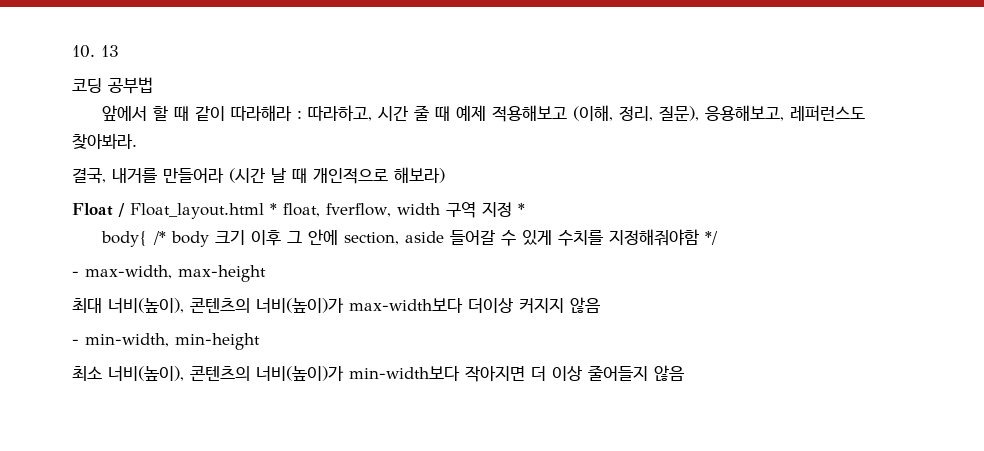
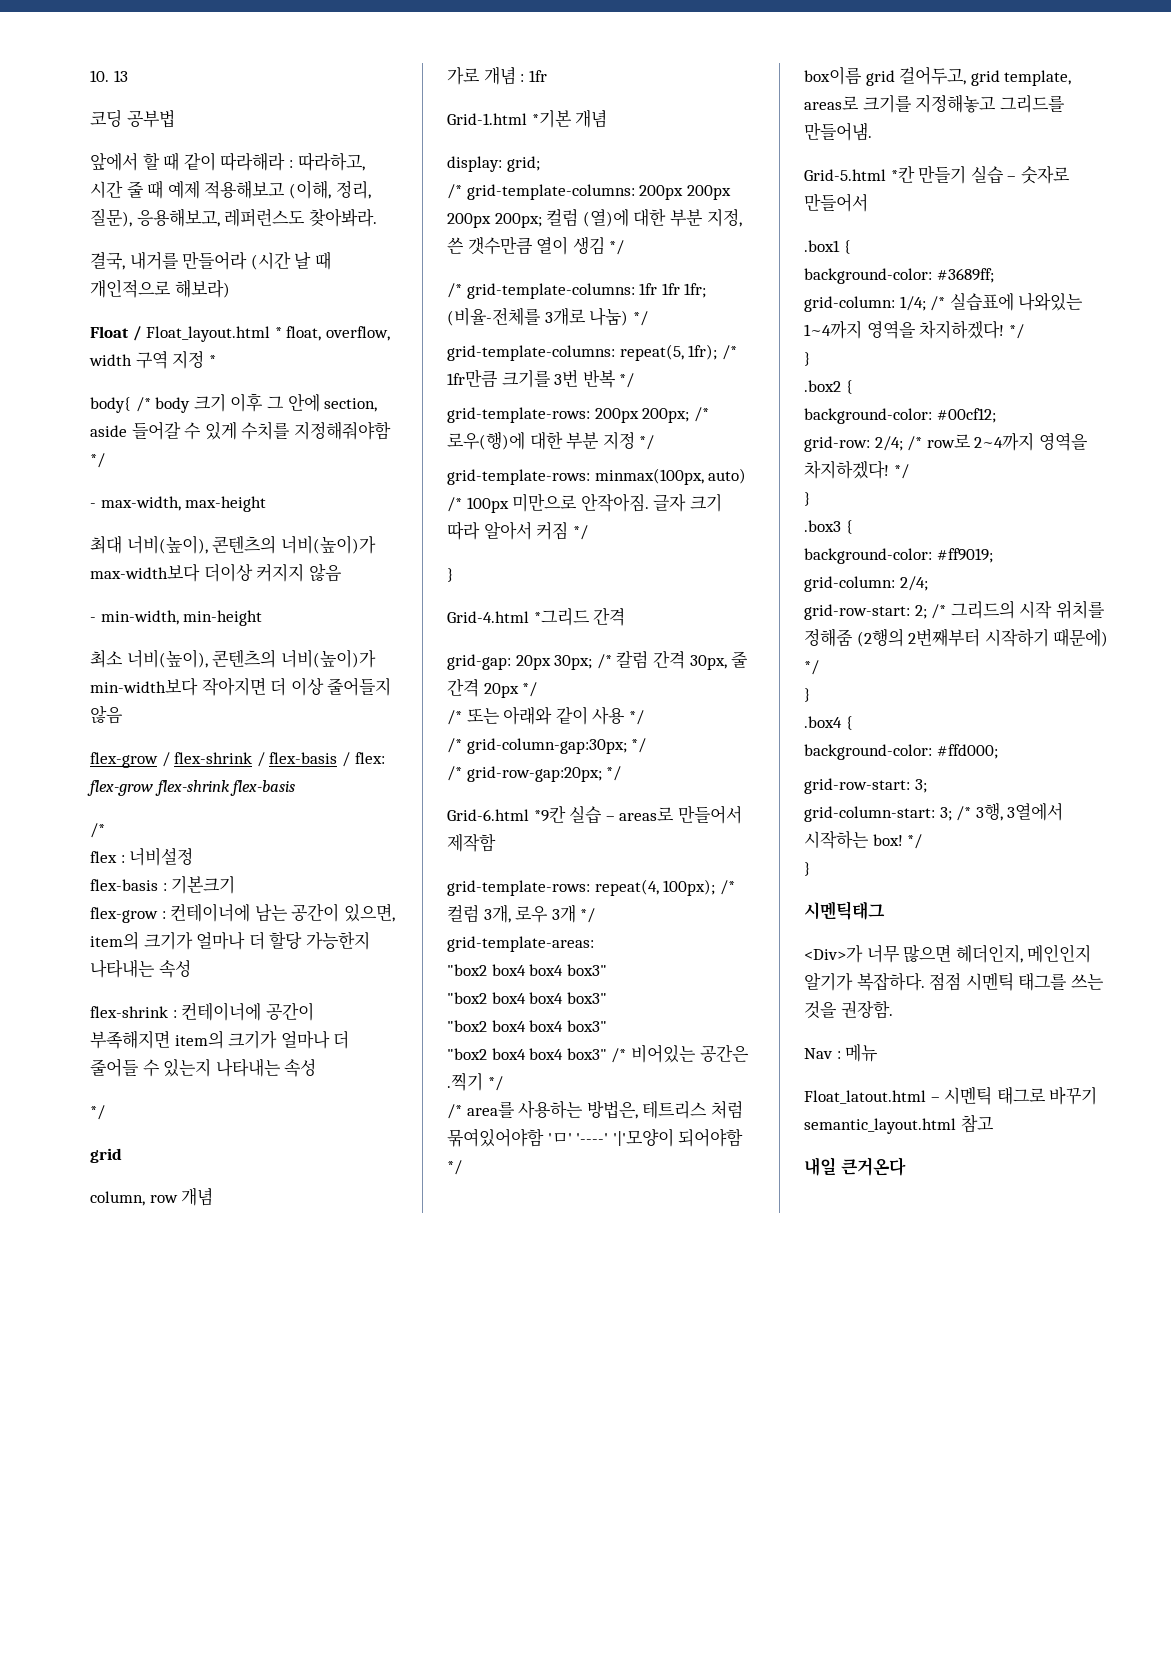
[326,203,391,217] fverflow, -> [325,326,390,341] overflow,
(684, 373) none -> [90,752,385,768] [87,780,296,796] [90,823,105,838] [90,847,194,866] [90,876,236,894] [90,903,395,923] [90,931,370,950] [90,959,191,978] [90,1002,314,1021] [90,1030,350,1049] [90,1058,317,1077] [90,1105,105,1120] [90,1148,122,1163] [90,1187,214,1206] [447,66,547,85] [447,109,608,128] [447,156,540,172] [447,184,731,200] [447,208,742,228] [447,236,625,255] [447,283,707,299] [447,307,648,326] [447,344,737,361] [447,369,635,388] [447,407,709,423] [447,431,655,450] [447,468,747,485] [447,493,722,513] [447,521,588,540] [447,568,454,582] [447,607,626,626] [447,650,749,670] [447,678,538,698] [447,706,644,725] [447,738,647,754] [447,766,622,782] [447,805,742,824] [447,833,496,852] [447,879,735,896] [447,904,596,923] [447,936,594,952] [447,964,607,976] [447,992,607,1004] [447,1020,607,1032] [447,1044,749,1063] [447,1073,503,1091] [447,1100,743,1119] [447,1128,744,1147] [447,1160,462,1175] [804,66,1072,86] [804,94,1065,113] [804,122,872,141] [804,165,1070,184] [804,193,868,212] [804,240,851,254] [804,268,994,284] [804,292,1084,312] [804,320,1024,339] [804,352,811,366] [804,380,853,394] [804,408,996,424] [804,433,1088,452] [804,460,909,479] [804,492,811,506] [804,520,853,534] [804,548,993,564] [804,576,928,592] [804,600,1105,620] [804,628,1109,647] [804,660,819,675] [804,688,811,702] [804,716,853,730] [804,744,998,760] [804,778,927,794] [804,802,1064,822] [804,831,923,849] [804,862,811,876] [804,901,885,920] [804,944,1092,963] [804,972,1104,991] [804,1000,893,1019] [804,1044,879,1062] [804,1086,1098,1105] [804,1114,994,1134] [804,1157,906,1176] // flex-grow / flex-shrink / flex-basis / flex: flex-grow flex-shrink flex-basis // /* // flex : 너비설정 // flex-basis : 기본크기 // flex-grow : 컨테이너에 남는 공간이 있으면, item의 크기가 얼마나 더 할당 가능한지 나타내는 속성 // flex-shrink : 컨테이너에 공간이 부족해지면 item의 크기가 얼마나 더 줄어들 수 있는지 나타내는 속성 // */ // grid // column, row 개념 // 가로 개념 : 1fr // Grid-1.html *기본 개념 // display: grid; // /* grid-template-columns: 200px 200px 200px 200px; 컬럼 (열)에 대한 부분 지정, 쓴 갯수만큼 열이 생김 */ // /* grid-template-columns: 1fr 1fr 1fr; (비율-전체를 3개로 나눔) */ // grid-template-columns: repeat(5, 1fr); /* 1fr만큼 크기를 3번 반복 */ // grid-template-rows: 200px 200px; /* 로우(행)에 대한 부분 지정 */ // grid-template-rows: minmax(100px, auto) /* 100px 미만으로 안작아짐. 글자 크기 따라 알아서 커짐 */ // } // Grid-4.html *그리드 간격 // grid-gap: 20px 30px; /* 칼럼 간격 30px, 줄 간격 20px */ // /* 또는 아래와 같이 사용 */ // /* grid-column-gap:30px; */ // /* grid-row-gap:20px; */ // Grid-6.html *9칸 실습 – areas로 만들어서 제작함 // grid-template-rows: repeat(4, 100px); /* 컬럼 3개, 로우 3개 */ // grid-template-areas: // "box2 box4 box4 box3" // "box2 box4 box4 box3" // "box2 box4 box4 box3" // "box2 box4 box4 box3" /* 비어있는 공간은 .찍기 */ // /* area를 사용하는 방법은, 테트리스 처럼 묶여있어야함 'ㅁ' '----' '|'모양이 되어야함 */ // box이름 grid 걸어두고, grid template, areas로 크기를 지정해놓고 그리드를 만들어냄. // Grid-5.html *칸 만들기 실습 – 숫자로 만들어서 // .box1 { // background-color: #3689ff; // grid-column: 1/4; /* 실습표에 나와있는 1~4까지 영역을 차지하겠다! */ // } // .box2 { // background-color: #00cf12; // grid-row: 2/4; /* row로 2~4까지 영역을 차지하겠다! */ // } // .box3 { // background-color: #ff9019; // grid-column: 2/4; // grid-row-start: 2; /* 그리드의 시작 위치를 정해줌 (2행의 2번째부터 시작하기 때문에) */ // } // .box4 { // background-color: #ffd000; // grid-row-start: 3; // grid-column-start: 3; /* 3행, 3열에서 시작하는 box! */ // } // 시멘틱태그 // <Div>가 너무 많으면 헤더인지, 메인인지 알기가 복잡하다. 점점 시멘틱 태그를 쓰는 것을 권장함. // Nav : 메뉴 // Float_latout.html – 시멘틱 태그로 바꾸기 semantic_layout.html 참고 // 내일 큰거온다

